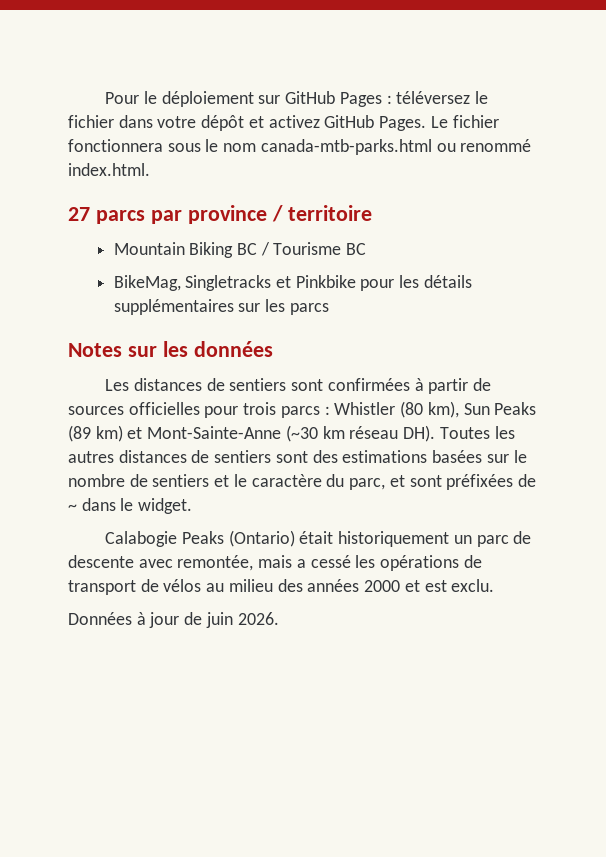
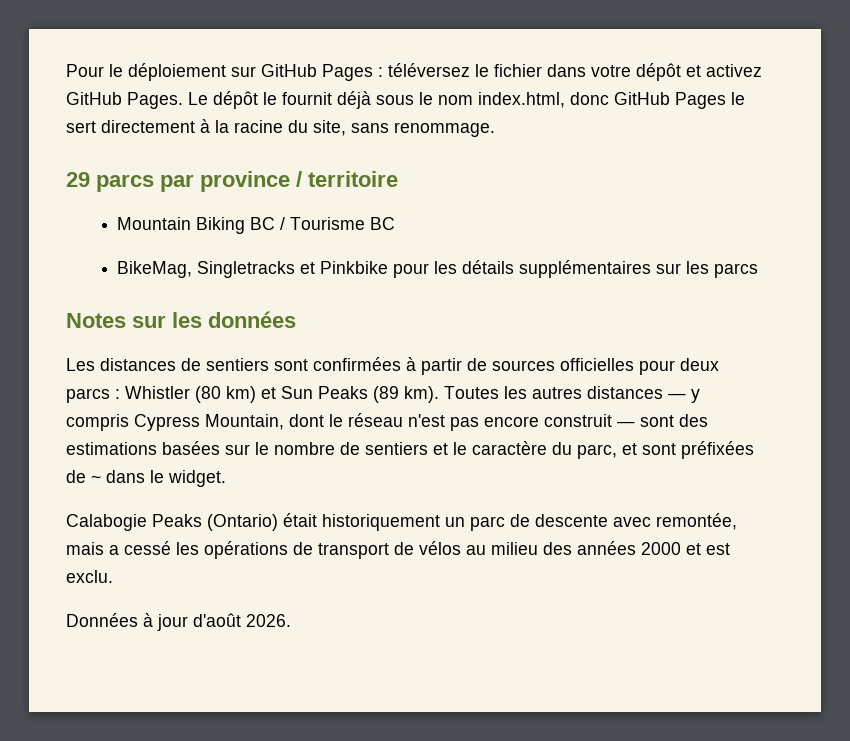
[452,115,499,128] [68,139,532,155] [68,163,150,176] [68,207,90,221] fichier fonctionnera sous le nom canada-mtb-parks.html ou renommé index.html. // 27 -> [213,91,745,109] [66,119,495,137] [66,172,90,187] dépôt le fournit déjà sous le nom index.html, donc GitHub Pages le sert directement à la racine du site, sans renommage. // 29
[243,402,277,415] trois -> [680,358,719,371] deux
[427,401,459,418] km), -> [226,386,276,403] km) et
[95,425,515,442] [68,450,272,463] km) et Mont-Sainte-Anne (~30 km réseau DH). Toutes les autres distances de sentiers -> [404,386,700,403] [66,413,635,431] km). Toutes les autres distances — y compris Cypress Mountain, dont le réseau n'est pas encore construit —
[184,612,233,628] de juin -> [193,613,241,627] d'août

